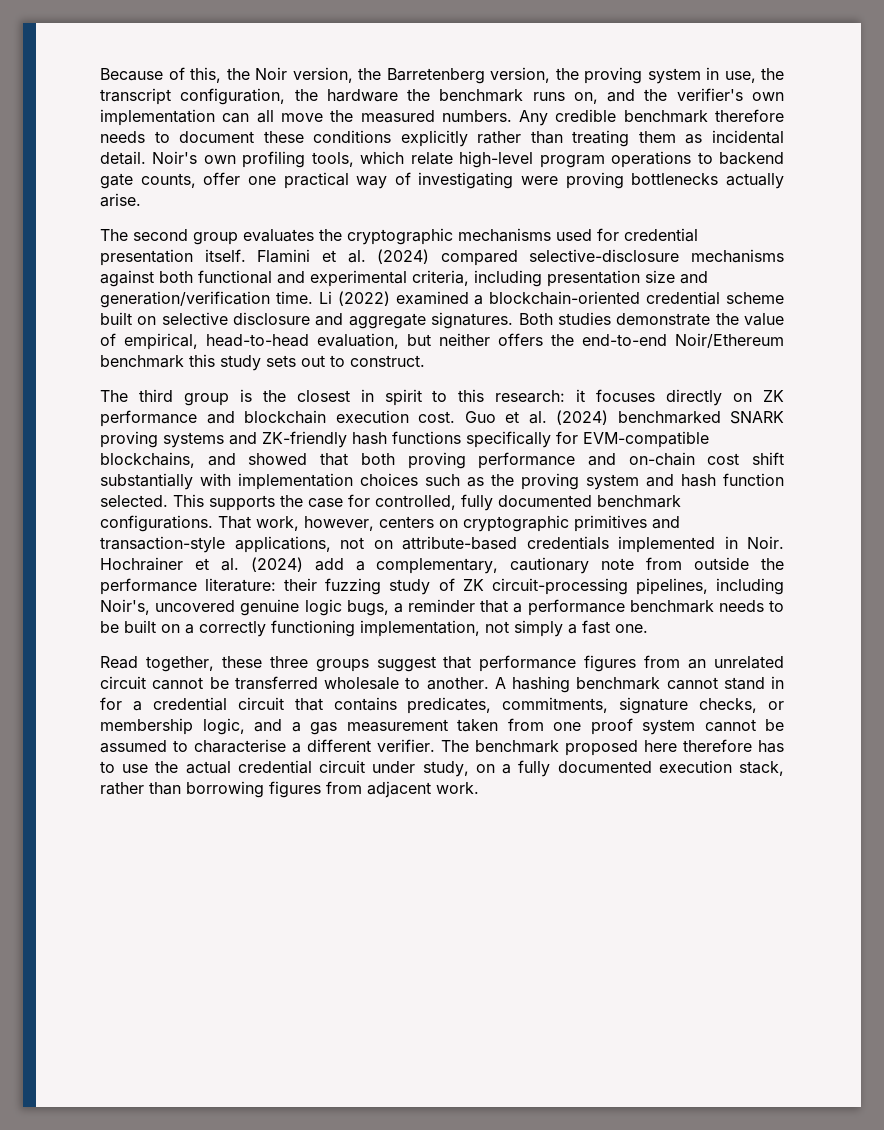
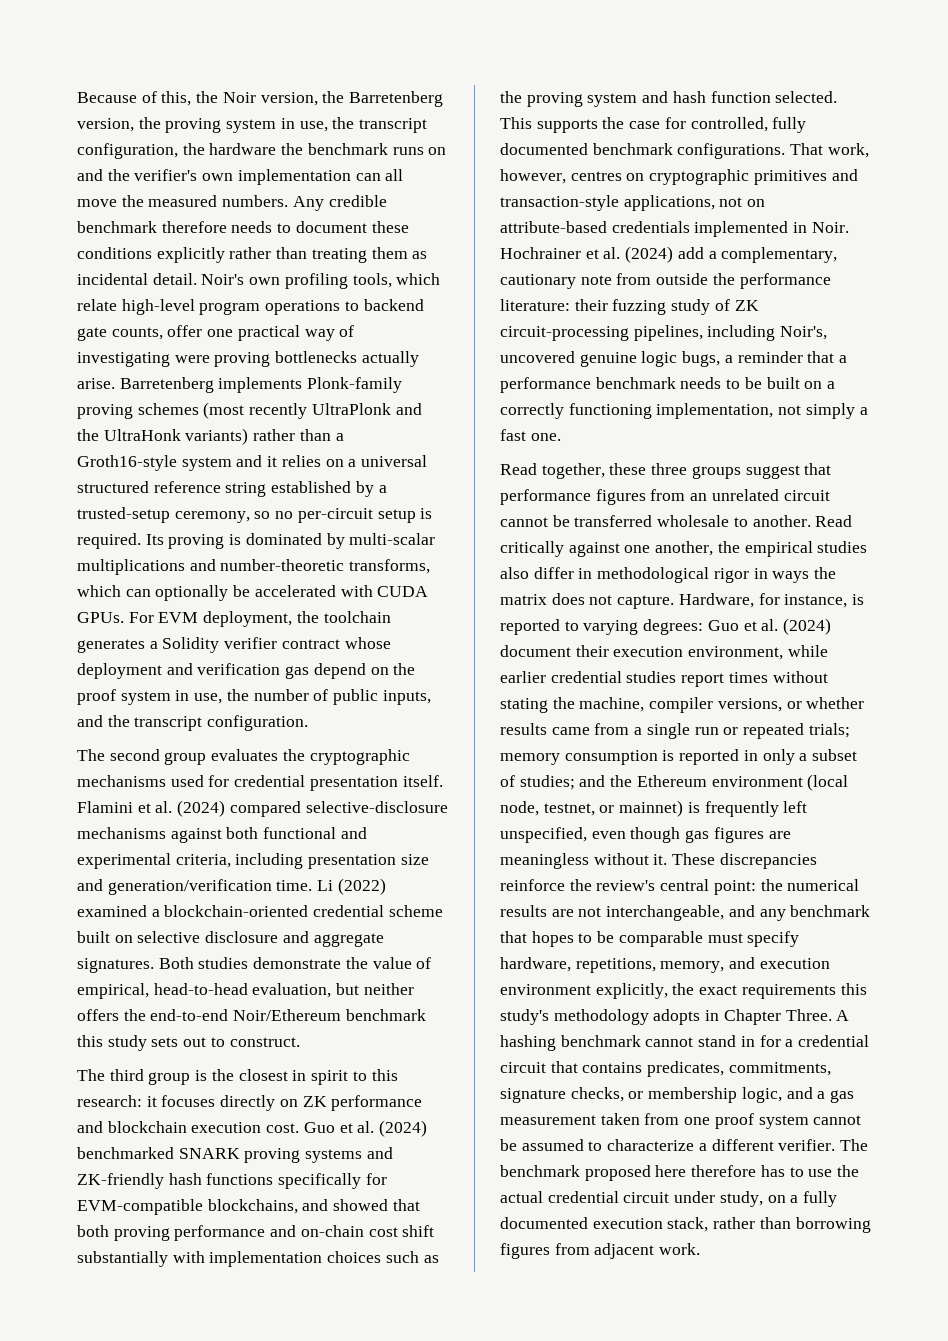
[573,92,598,104] on, -> [428,147,447,155] on
(141, 200) none -> [119,377,403,393] [77,402,422,419] [77,428,344,445] [77,455,428,471] [77,481,387,497] [77,507,433,523] [77,533,436,549] [77,559,431,575] [77,585,429,601] [77,611,391,627] [77,637,391,653] [77,663,416,679] [77,689,431,705] [77,715,309,731] Barretenberg implements Plonk-family proving schemes (most recently UltraPlonk and the UltraHonk variants) rather than a Groth16-style system and it relies on a universal structured reference string established by a trusted-setup ceremony, so no per-circuit setup is required. Its proving is dominated by multi-scalar multiplications and number-theoretic transforms, which can optionally be accelerated with CUDA GPUs. For EVM deployment, the toolchain generates a Solidity verifier contract whose deployment and verification gas depend on the proof system in use, the number of public inputs, and the transcript configuration.
[379,516,434,528] centers -> [570,171,622,181] centres
(489, 683) none -> [815,515,853,527] [500,541,868,557] [500,567,837,583] [500,593,865,609] [500,618,832,635] [500,645,828,660] [500,671,828,687] [500,697,865,713] [500,723,850,739] [500,749,858,765] [500,774,849,791] [500,800,808,817] [500,827,791,843] [500,853,817,869] [500,879,860,895] [500,905,871,921] [500,931,800,947] [500,957,830,973] [500,983,867,999] [500,1009,832,1025] Read critically against one another, the empirical studies also differ in methodological rigor in ways the matrix does not capture. Hardware, for instance, is reported to varying degrees: Guo et al. (2024) document their execution environment, while earlier credential studies report times without stating the machine, compiler versions, or whether results came from a single run or repeated trials; memory consumption is reported in only a subset of studies; and the Ethereum environment (local node, testnet, or mainnet) is frequently left unspecified, even though gas figures are meaningless without it. These discrepancies reinforce the review's central point: the numerical results are not interchangeable, and any benchmark that hopes to be comparable must specify hardware, repetitions, memory, and execution environment explicitly, the exact requirements this study's methodology adopts in Chapter Three.
[194,739,286,753] characterise -> [607,1139,695,1151] characterize

